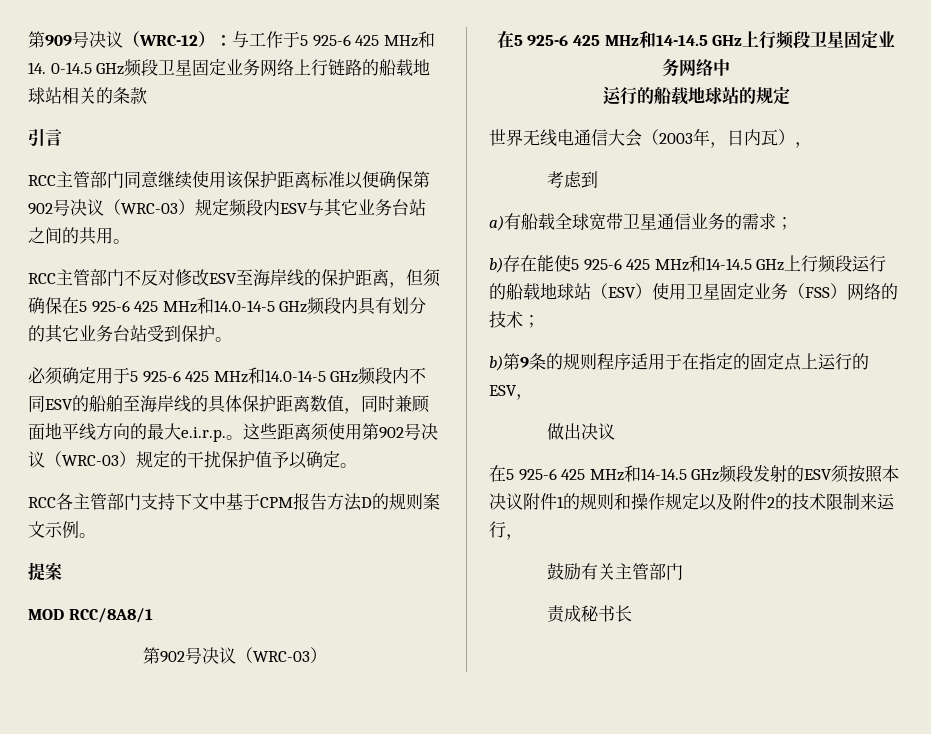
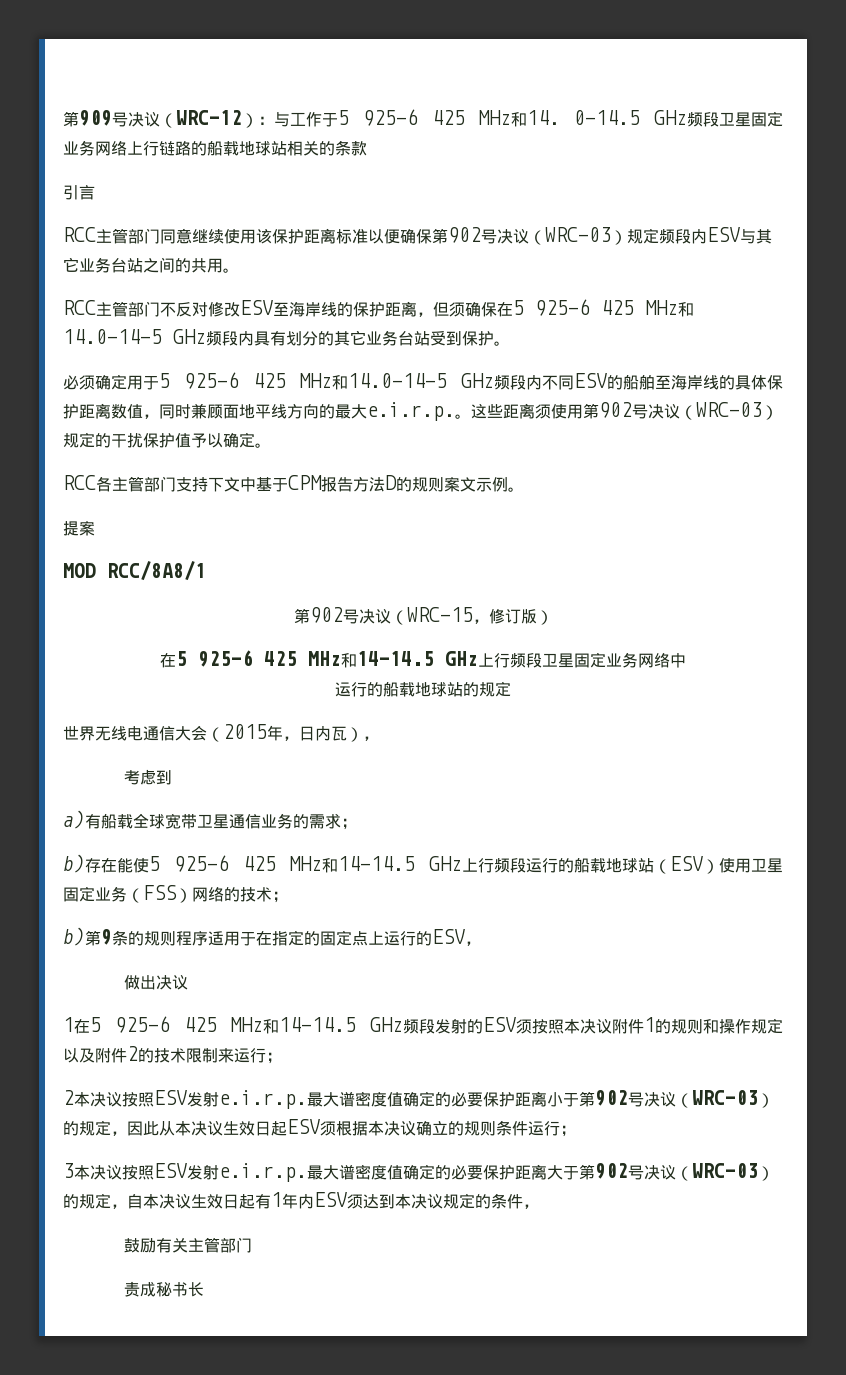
[253,651,310,662] WRC-03 -> [406,607,537,624] WRC-15，修订版
[659,133,693,144] 2003 -> [223,724,267,739] 2015
(615, 431) none -> [63,1017,74,1032] 1
(506, 529) none -> [266,1052,282,1064] [63,1090,774,1109] [63,1119,576,1137] [63,1163,774,1182] [63,1192,523,1209] ； // 2本决议按照ESV发射e.i.r.p.最大谱密度值确定的必要保护距离小于第902号决议（WRC-03）的规定，因此从本决议生效日起ESV须根据本决议确立的规则条件运行； // 3本决议按照ESV发射e.i.r.p.最大谱密度值确定的必要保护距离大于第902号决议（WRC-03）的规定，自本决议生效日起有1年内ESV须达到本决议规定的条件

